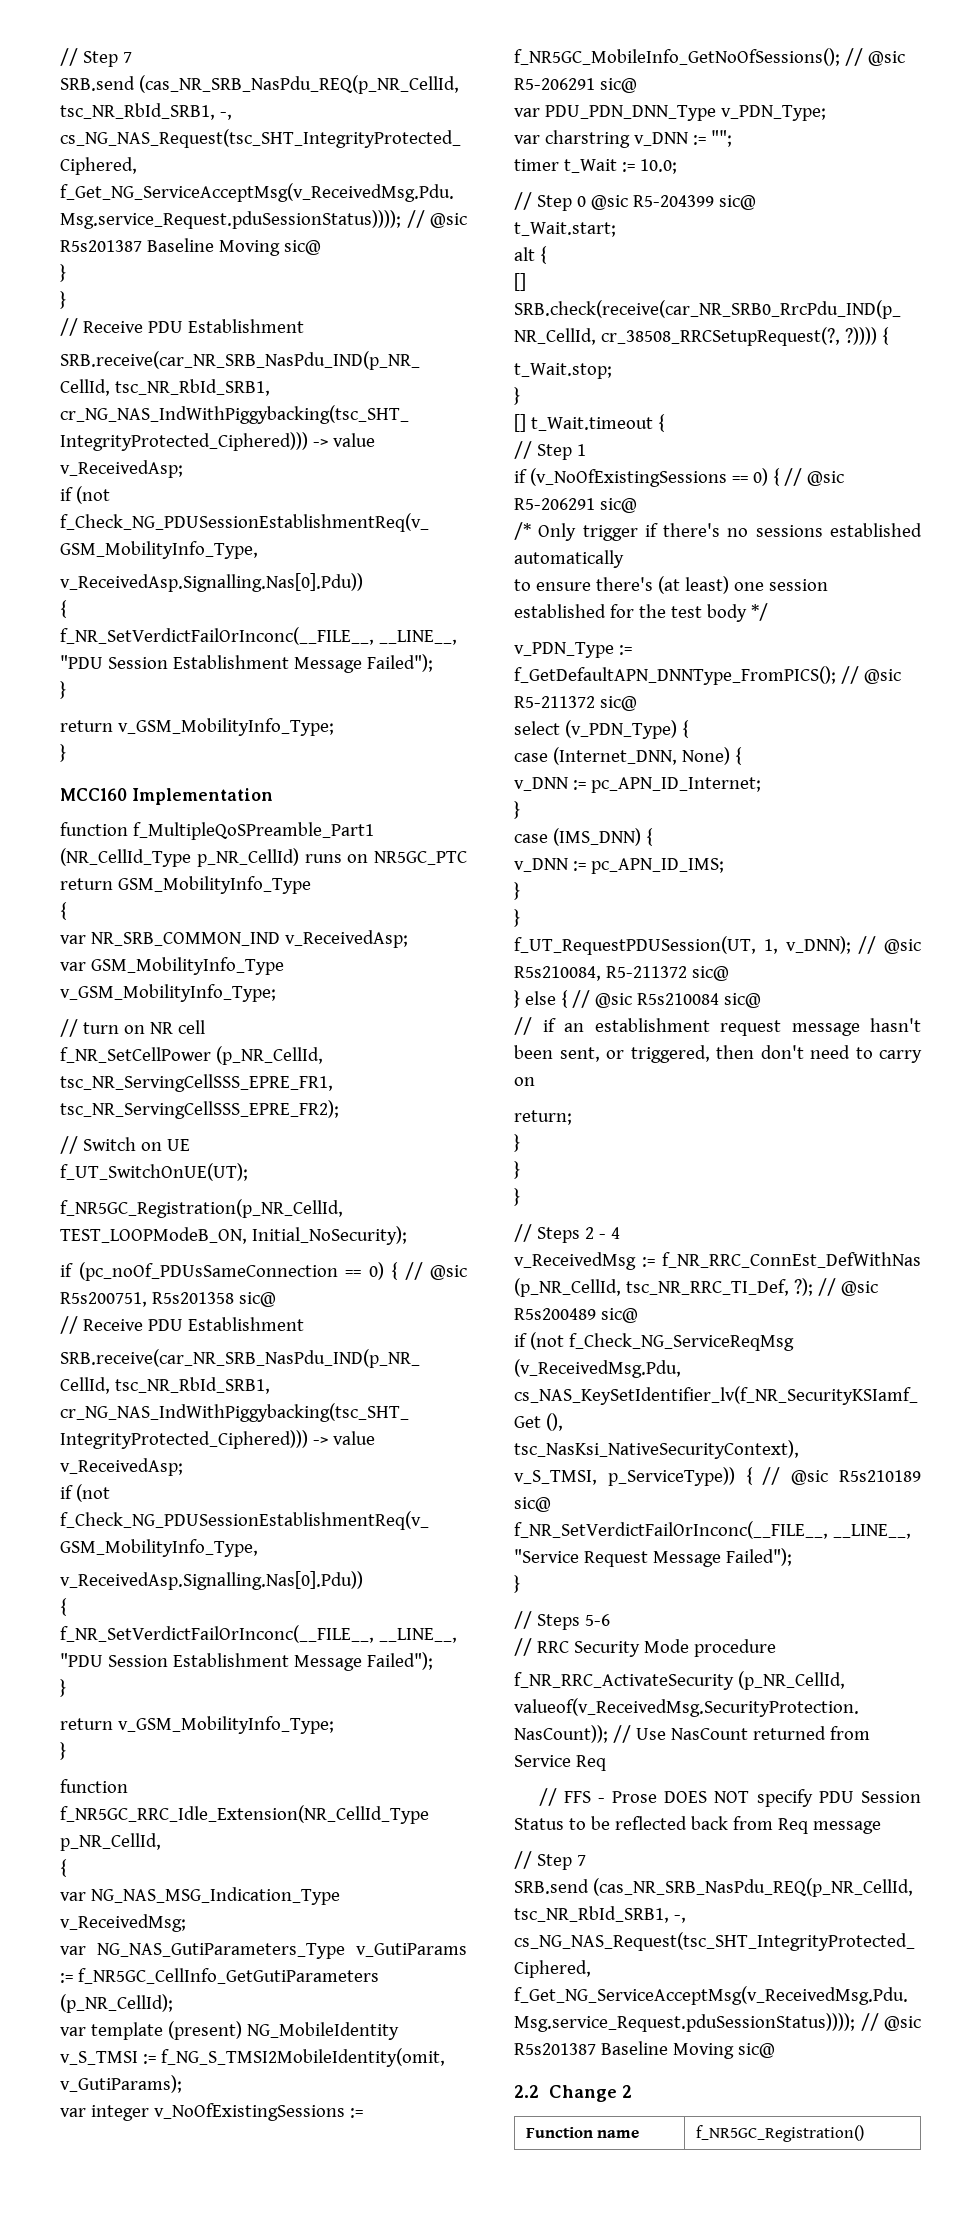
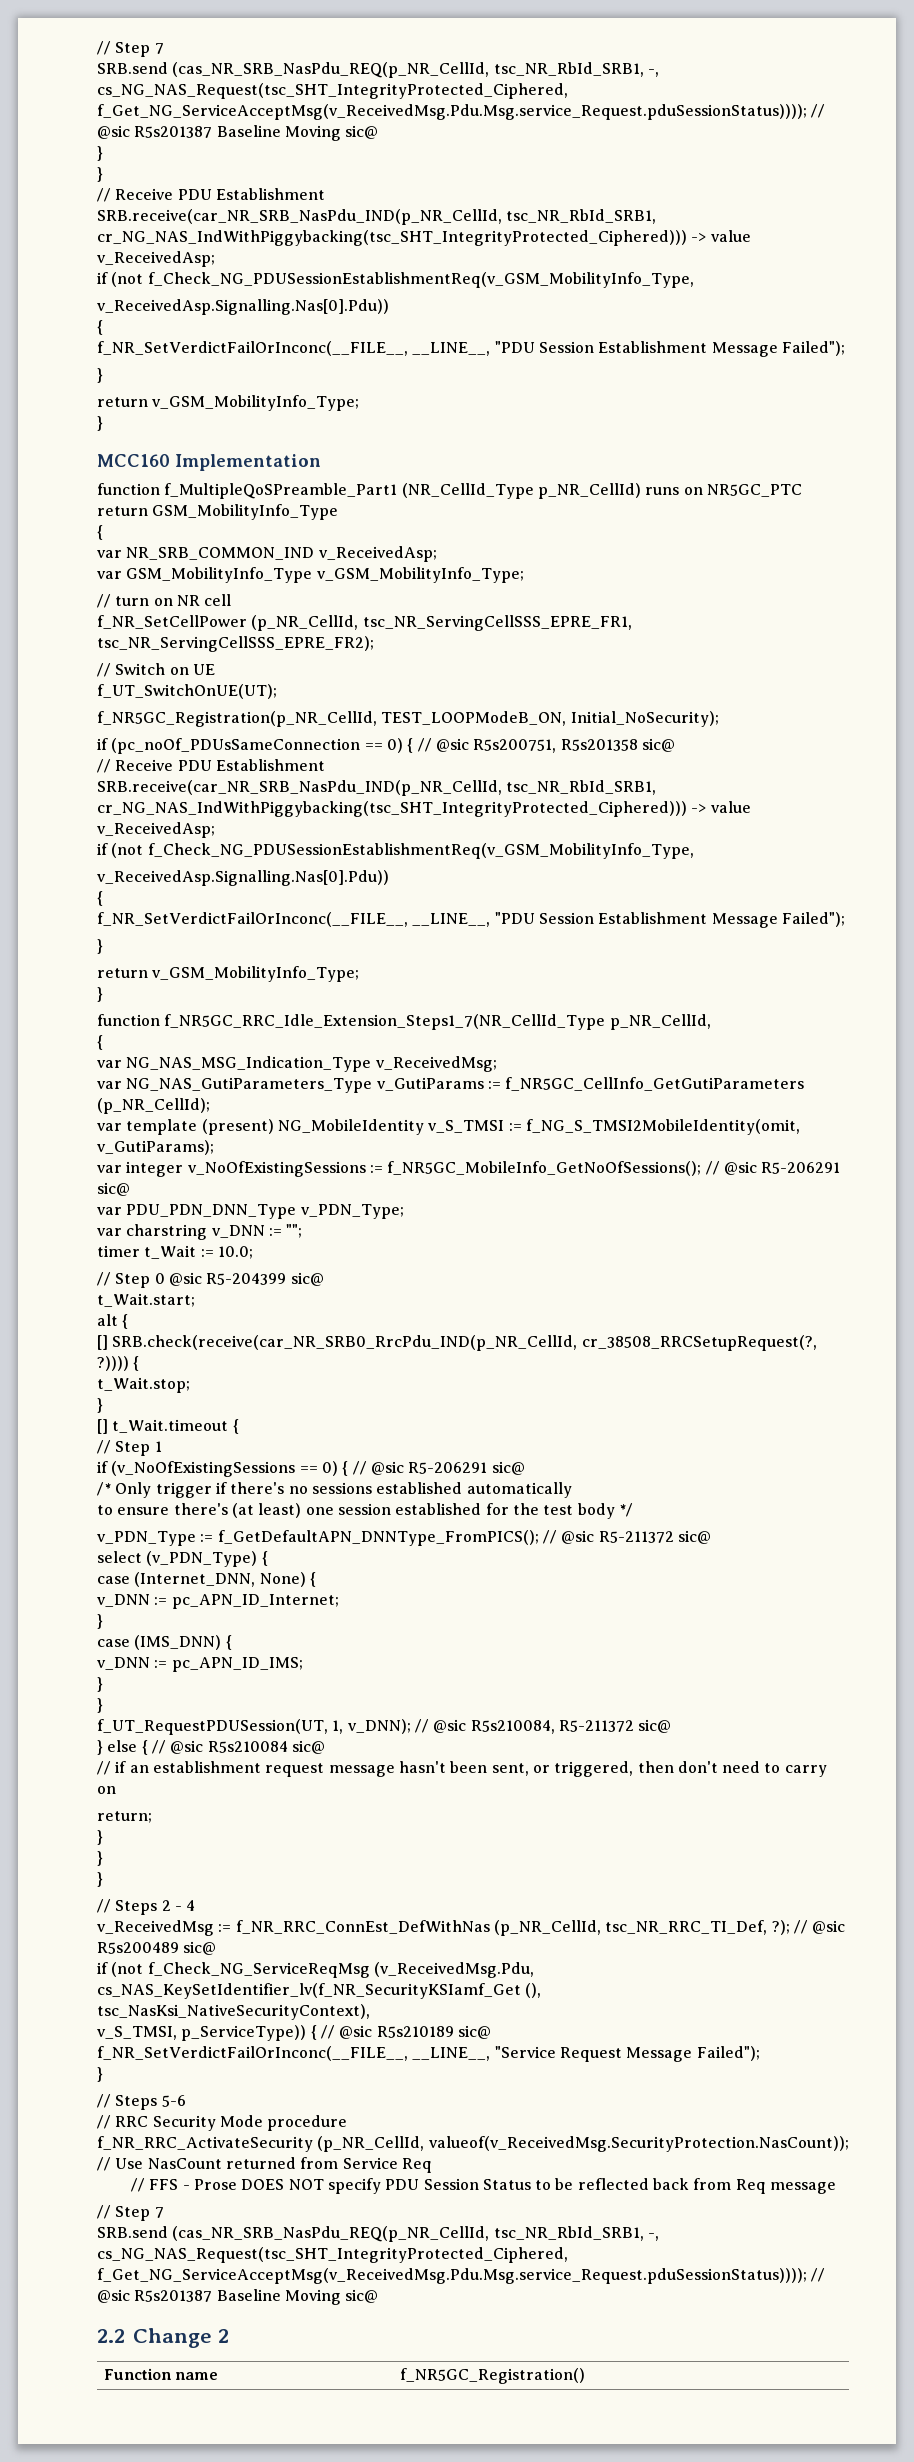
[60,1805,429,1824] f_NR5GC_RRC_Idle_Extension(NR_CellId_Type -> [164,1014,606,1030] f_NR5GC_RRC_Idle_Extension_Steps1_7(NR_CellId_Type

